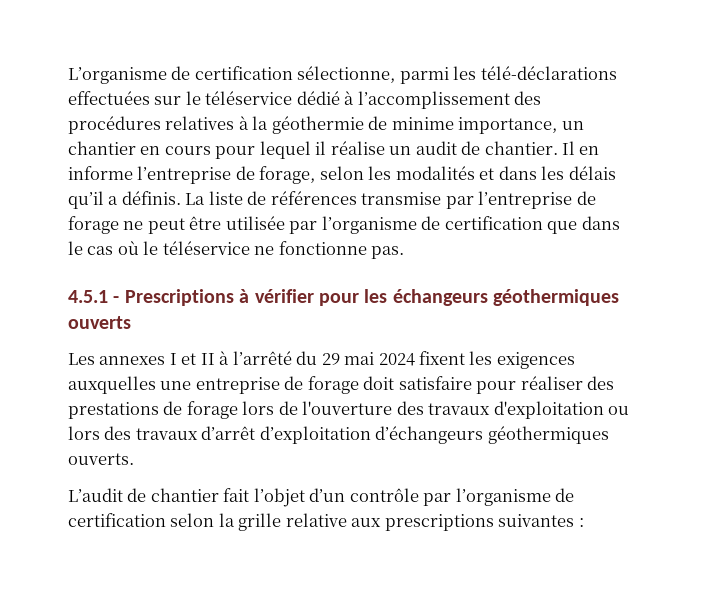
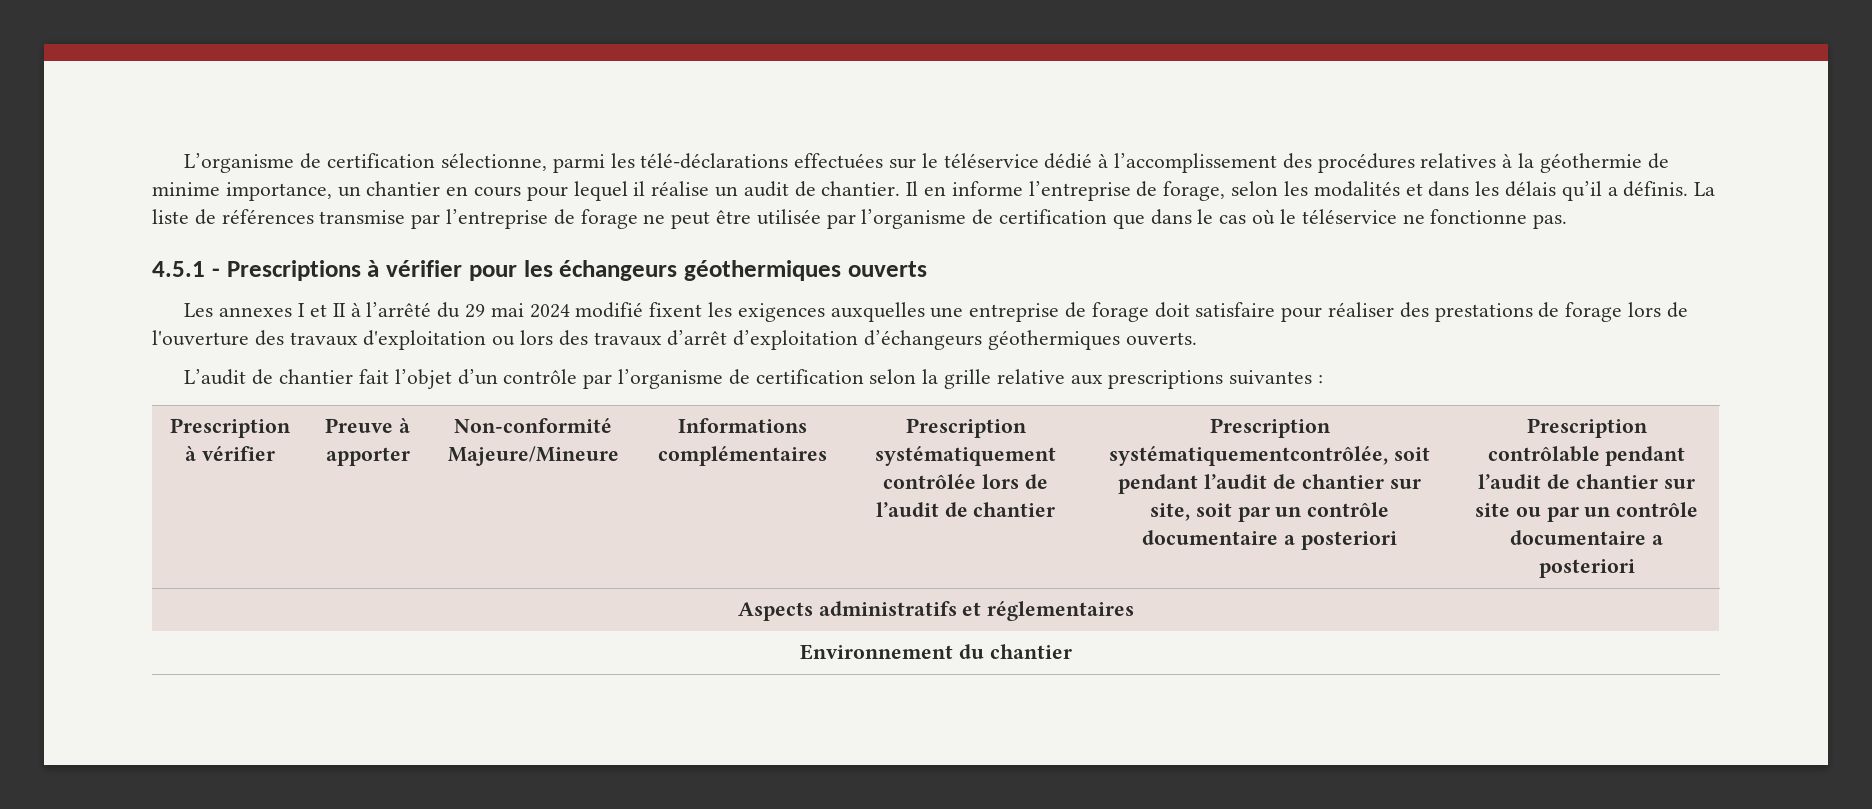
(415, 359) none -> [575,302,644,318] modifié
(584, 522) none -> [170,418,291,438] [185,446,275,461] [325,418,410,433] [325,447,410,466] [454,418,612,433] [447,446,619,466] [677,418,807,433] [657,446,827,466] [905,418,1027,438] [875,446,1056,466] [883,474,1048,489] [875,502,1056,517] [1209,418,1331,438] [1109,446,1430,466] [1118,474,1421,494] [1149,502,1390,522] [1142,530,1397,550] [1526,418,1648,438] [1487,446,1686,466] [1478,474,1695,489] [1474,502,1699,522] [1510,530,1663,545] [1538,559,1635,578] [737,601,1135,621] [800,644,1072,660] // Prescription à vérifier | Preuve à apporter | Non-conformité Majeure/Mineure | Informations complémentaires | Prescription systématiquement contrôlée lors de l’audit de chantier | Prescription systématiquementcontrôlée, soit pendant l’audit de chantier sur site, soit par un contrôle documentaire a posteriori | Prescription contrôlable pendant l’audit de chantier sur site ou par un contrôle documentaire a posteriori // Aspects administratifs et réglementaires // Environnement du chantier

